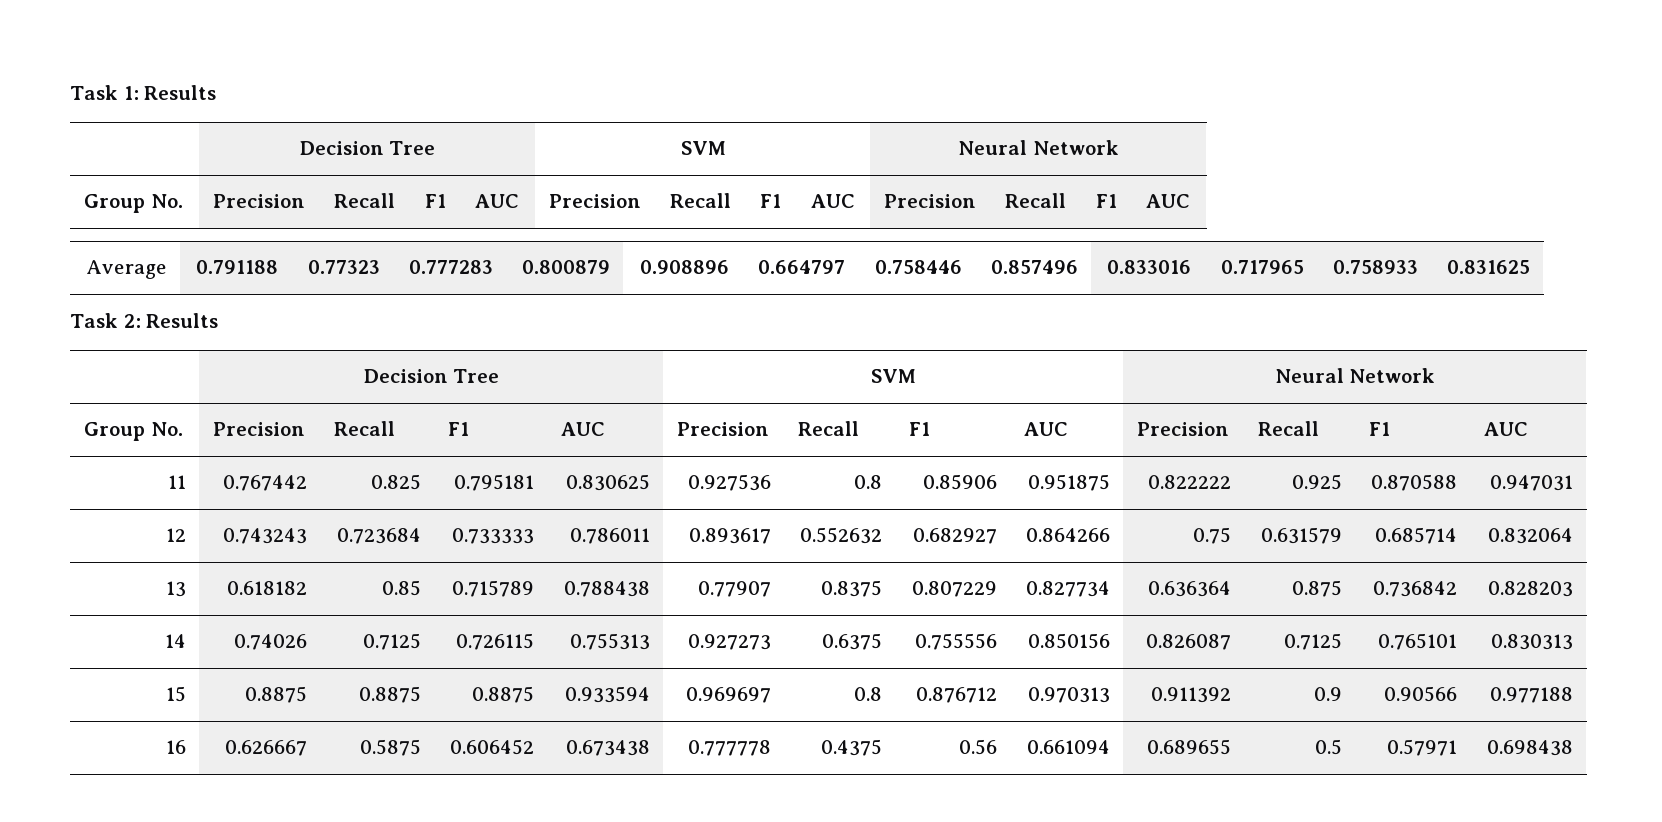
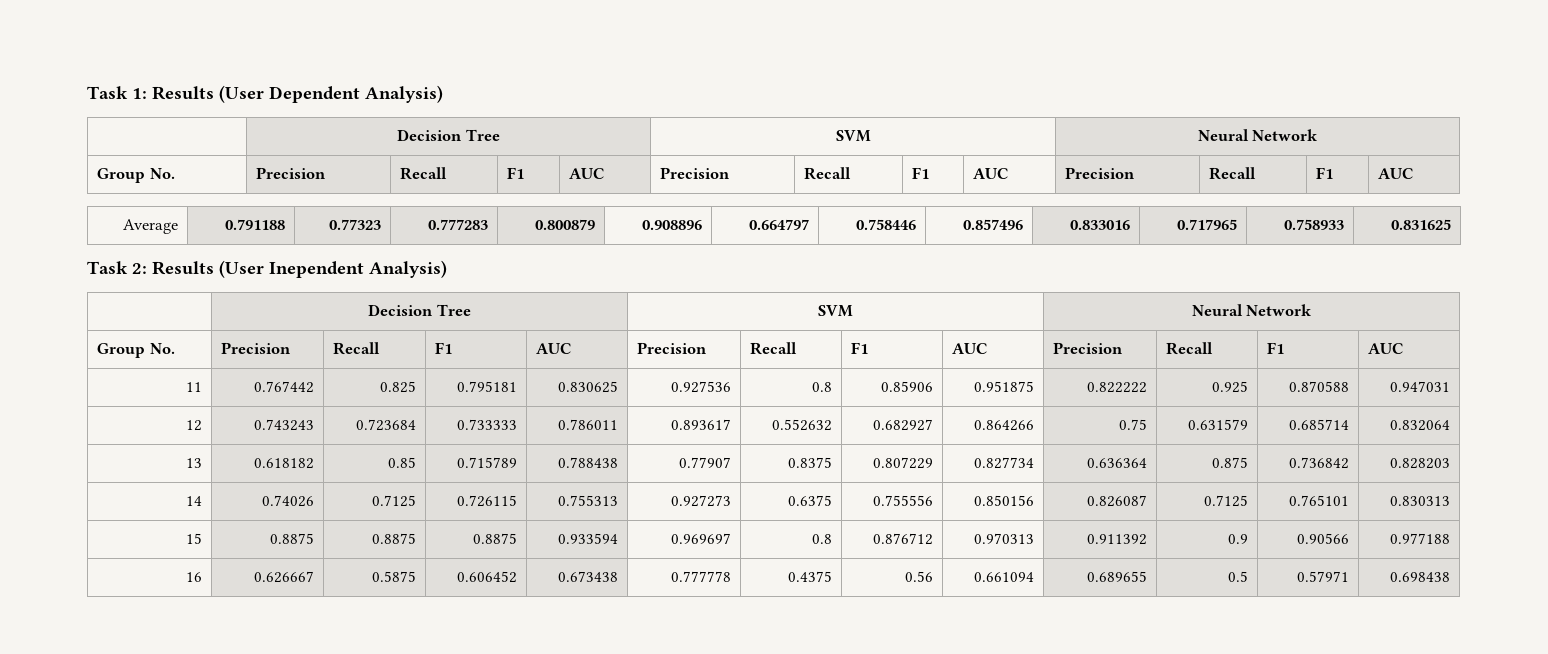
(217, 92) none -> [219,85,443,103] (User Dependent Analysis)
(219, 320) none -> [219,260,447,278] (User Inependent Analysis)

